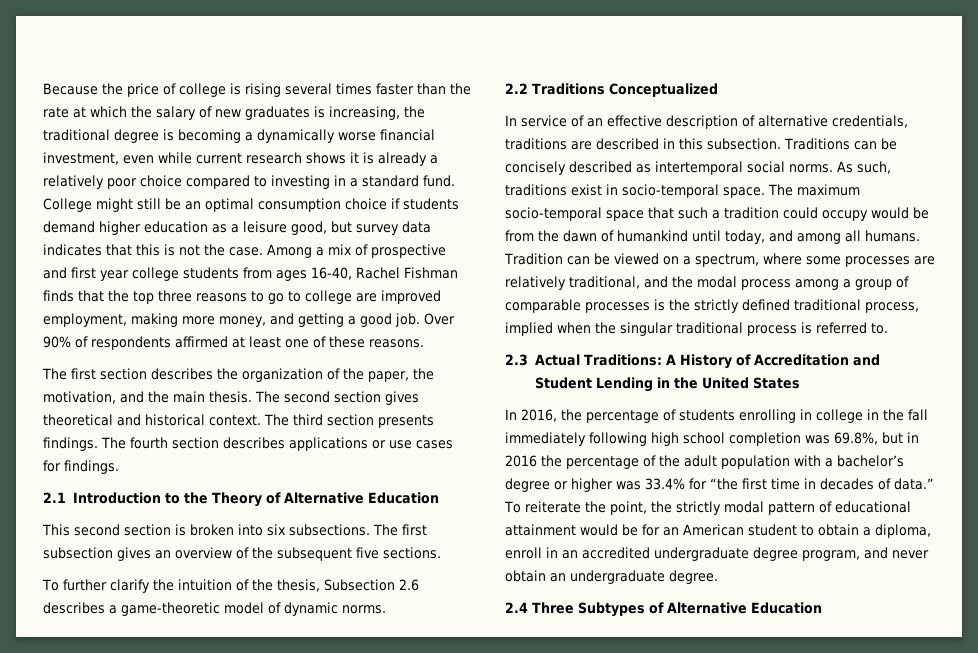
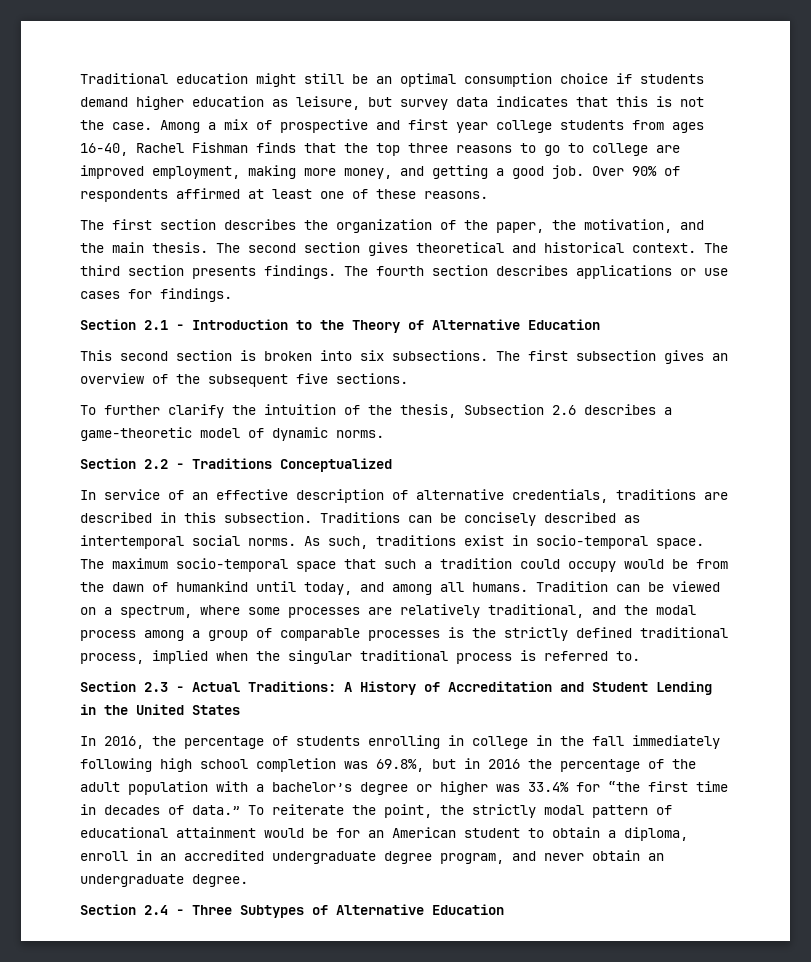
[43,83,471,97] [43,106,425,120] [43,129,435,143] [43,152,438,166] [43,175,455,189] [43,198,92,212] Because the price of college is rising several times faster than the rate at which the salary of new graduates is increasing, the traditional degree is becoming a dynamically worse financial investment, even while current research shows it is already a relatively poor choice compared to investing in a standard fund. College -> [80,73,248,84] Traditional education
[231,221,327,235] a leisure good, -> [296,96,360,110] leisure,
[43,492,66,503] 2.1 -> [80,319,184,330] Section 2.1 -
[505,83,528,94] 2.2 -> [80,458,184,469] Section 2.2 -
[505,354,528,366] 2.3 -> [80,681,184,692] Section 2.3 -
[505,602,528,613] 2.4 -> [80,904,184,915] Section 2.4 -

